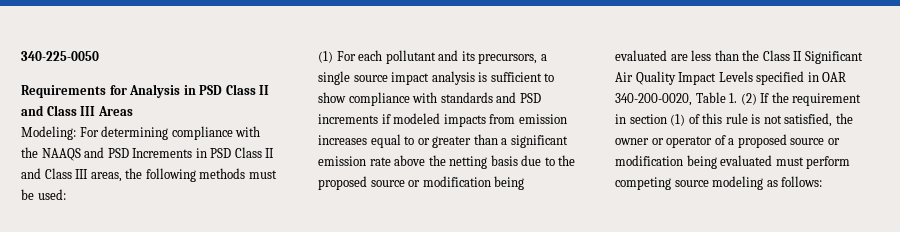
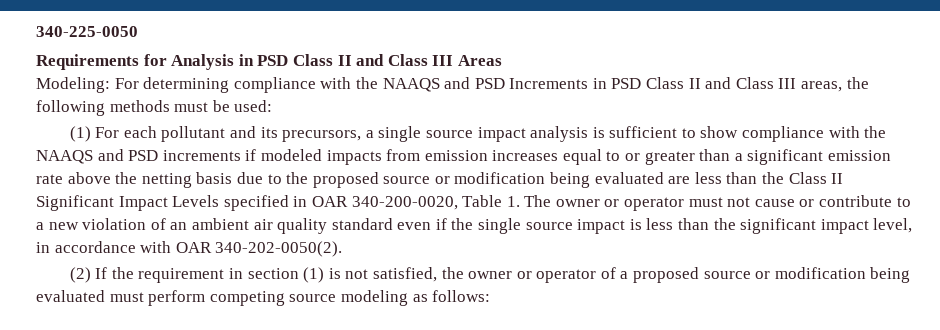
[440,92,493,103] standards -> [864,126,887,138] [36,150,93,164] the NAAQS
[615,71,676,85] Air Quality -> (114, 203) none
(738, 98) none -> [524,195,911,211] [36,218,913,234] [36,241,343,257] The owner or operator must not cause or contribute to a new violation of an ambient air quality standard even if the single source impact is less than the significant impact level, in accordance with OAR 340-202-0050(2). //
[688,113,748,124] of this rule -> (325, 275) none

